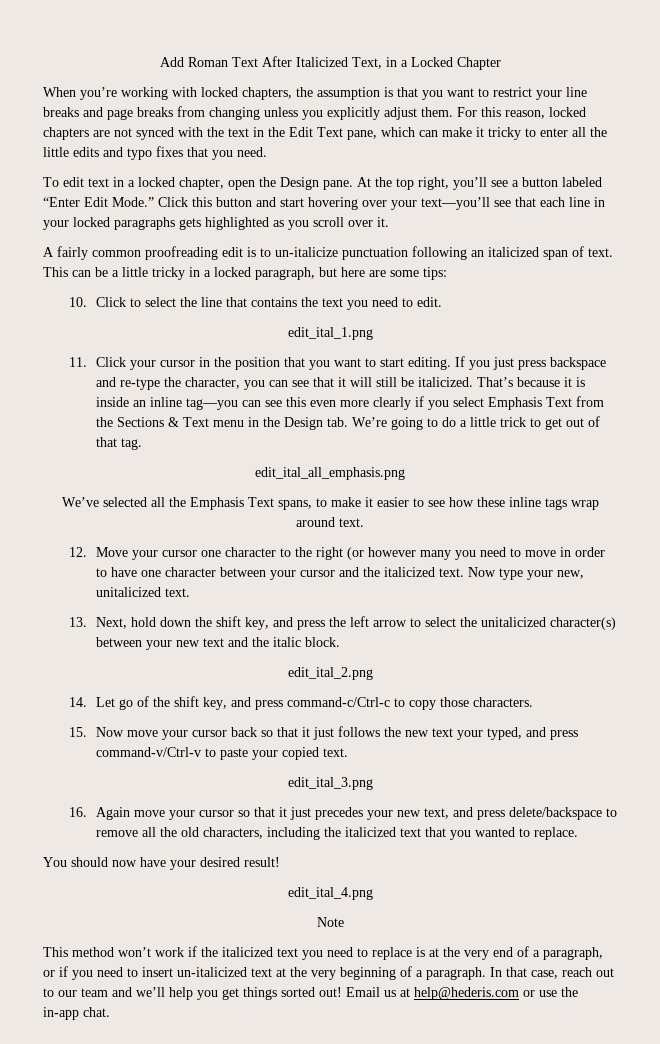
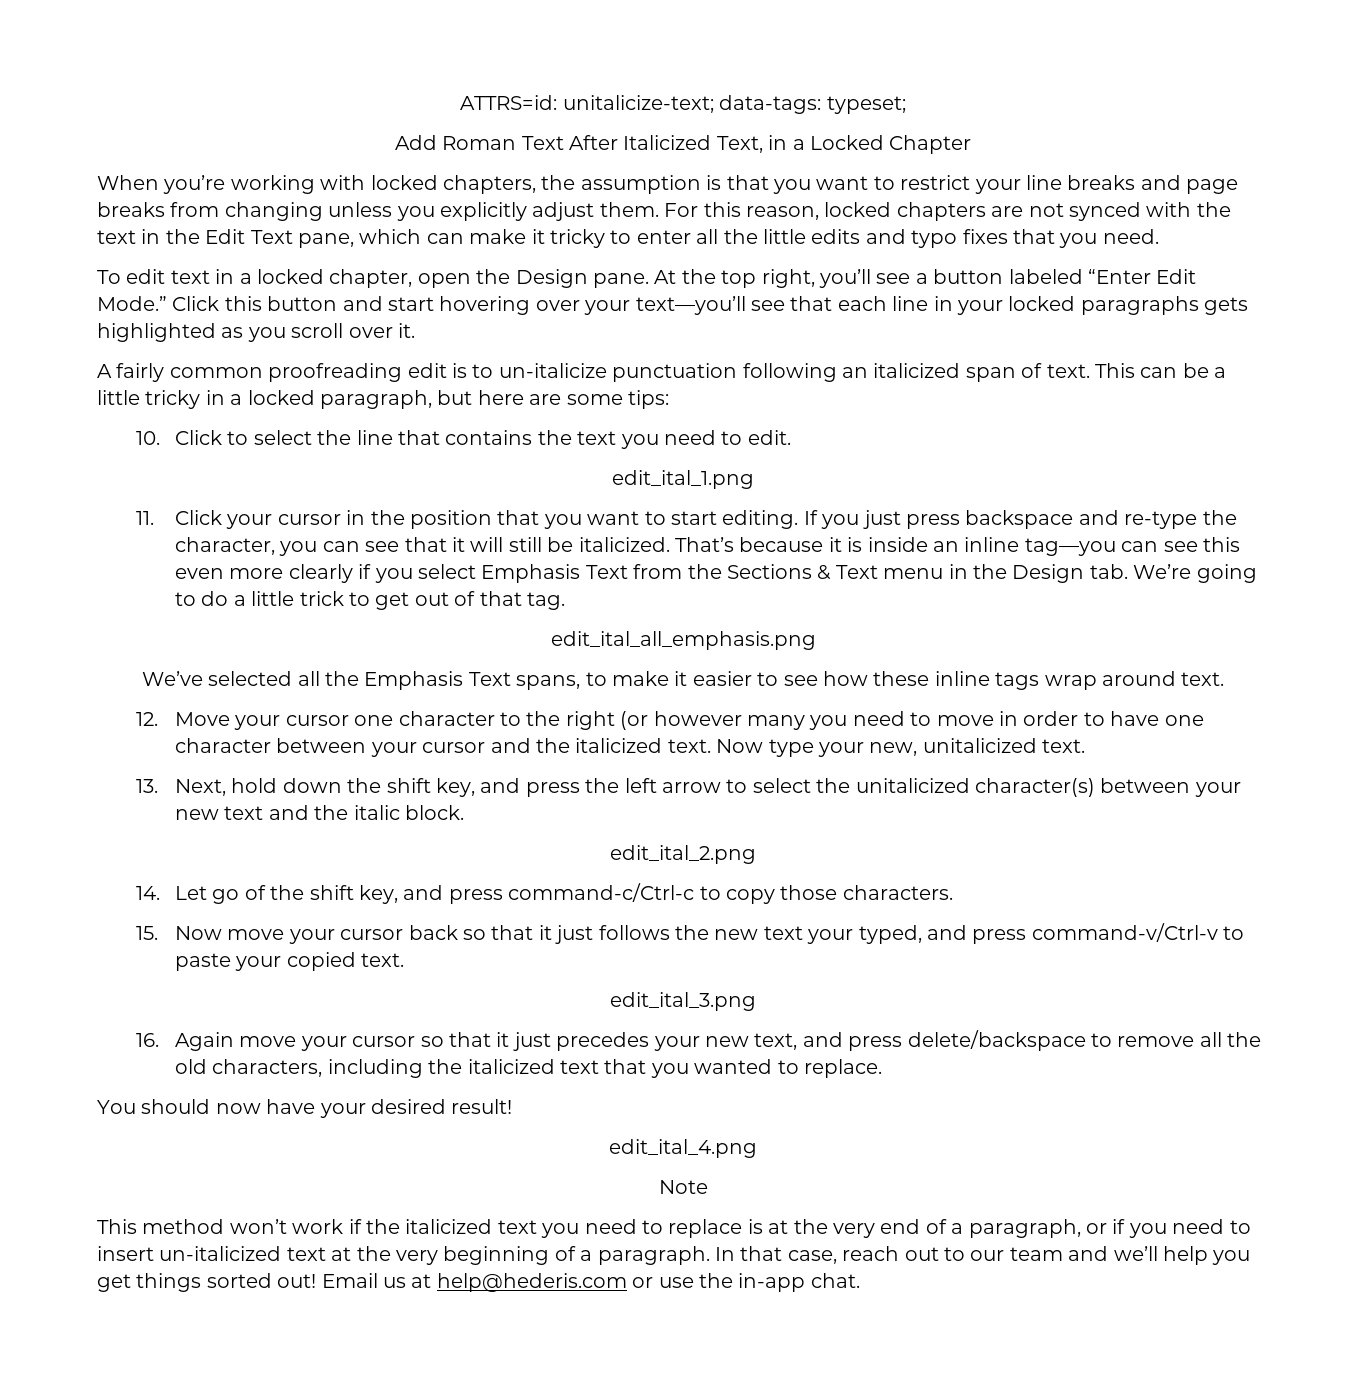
(159, 62) none -> [460,95,906,114] ATTRS=id: unitalicize-text; data-tags: typeset; //

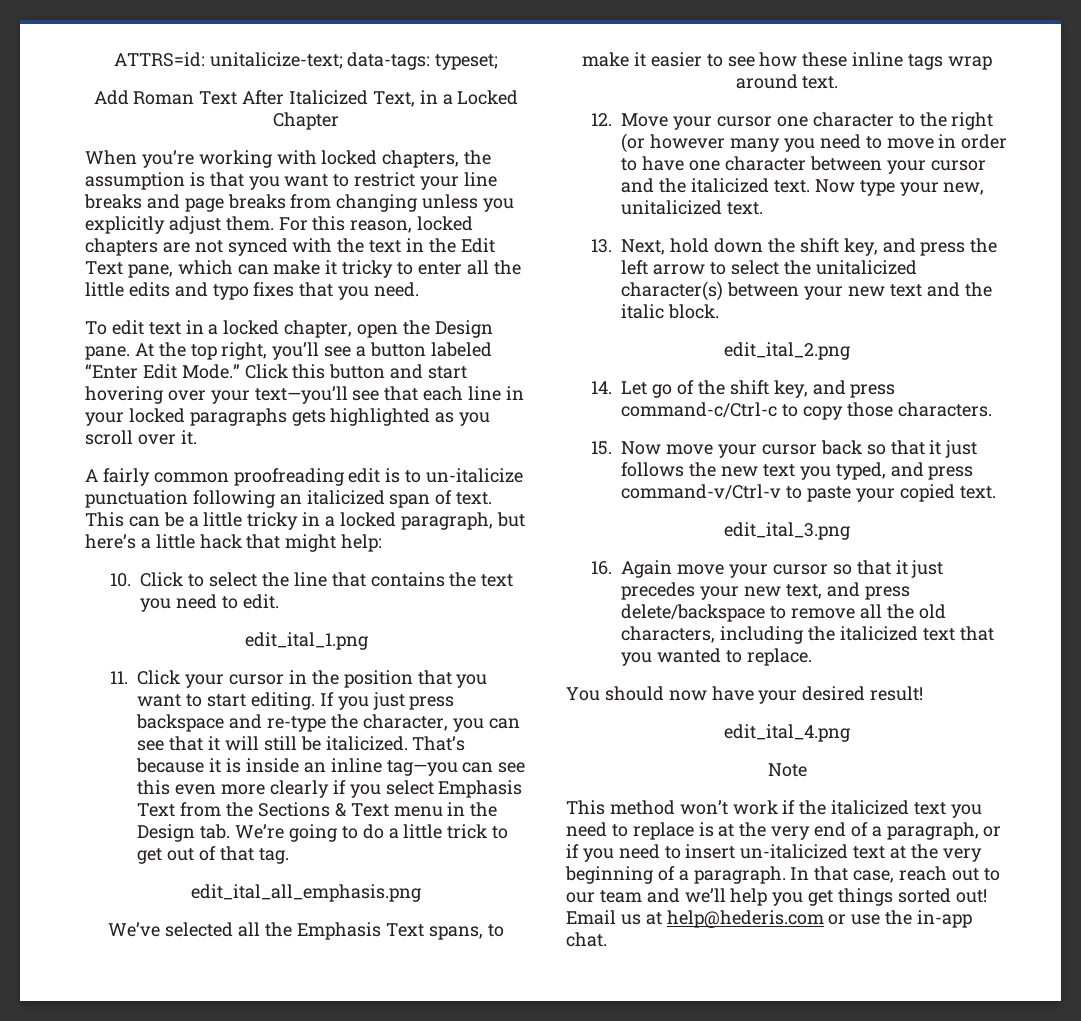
[477,390,669,409] here are some tips: -> [85,534,383,552] here’s a little hack that might help:
[807,929,854,944] your -> [799,466,831,480] you

